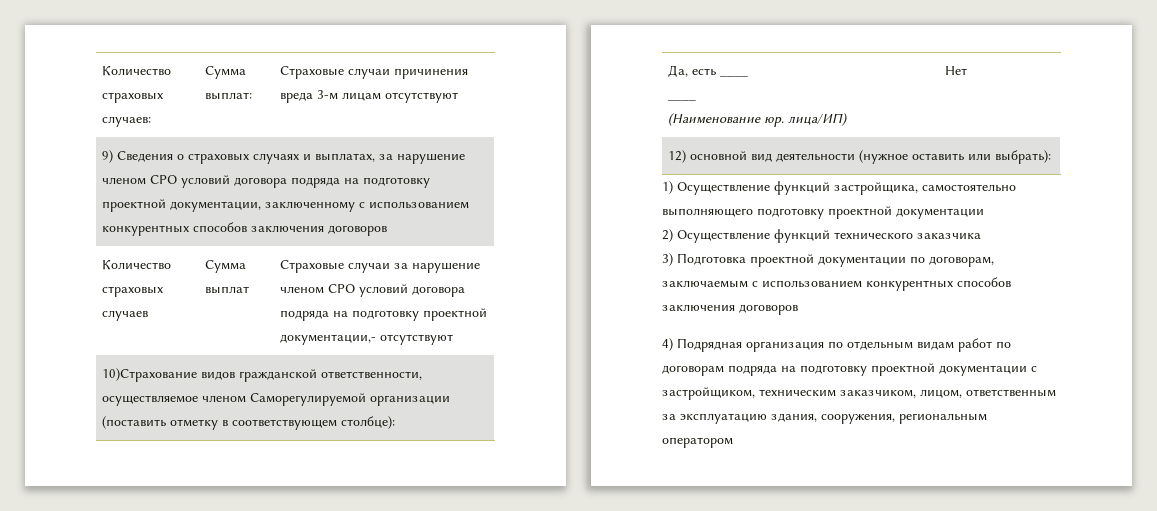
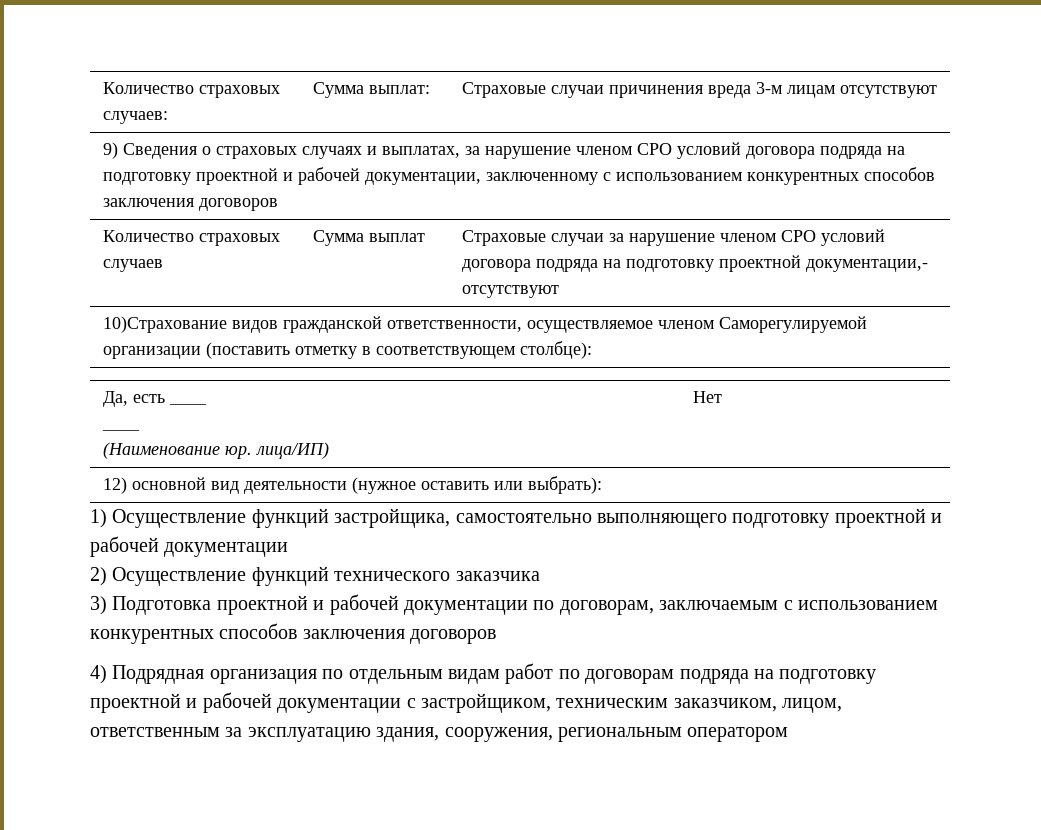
(166, 205) none -> [282,167,360,185] и рабочей
(892, 212) none -> [931,513,943,523] [90,536,159,557] и рабочей
(814, 260) none -> [313,594,399,615] и рабочей
(935, 369) none -> [186,692,272,713] и рабочей

